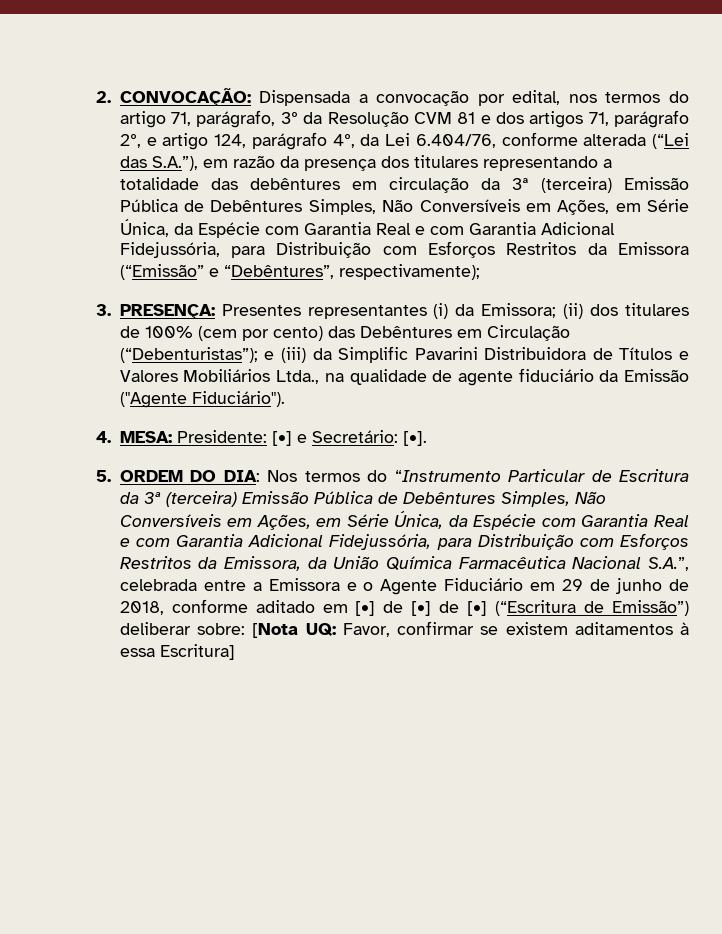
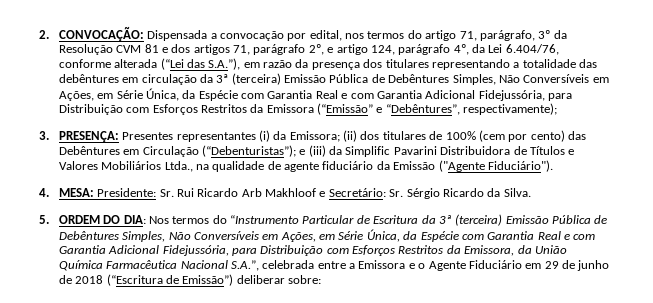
[271,430,427,446] [•] e Secretário: [•]. -> [159,188,531,199] Sr. Rui Ricardo Arb Makhloof e Secretário: Sr. Sérgio Ricardo da Silva.
[119,599,488,616] 2018, conforme aditado em [•] de [•] de [•] -> [75,275,104,284] 2018
[252,621,689,638] [119,644,235,660] [Nota UQ: Favor, confirmar se existem aditamentos à essa Escritura] -> (322, 279) none

